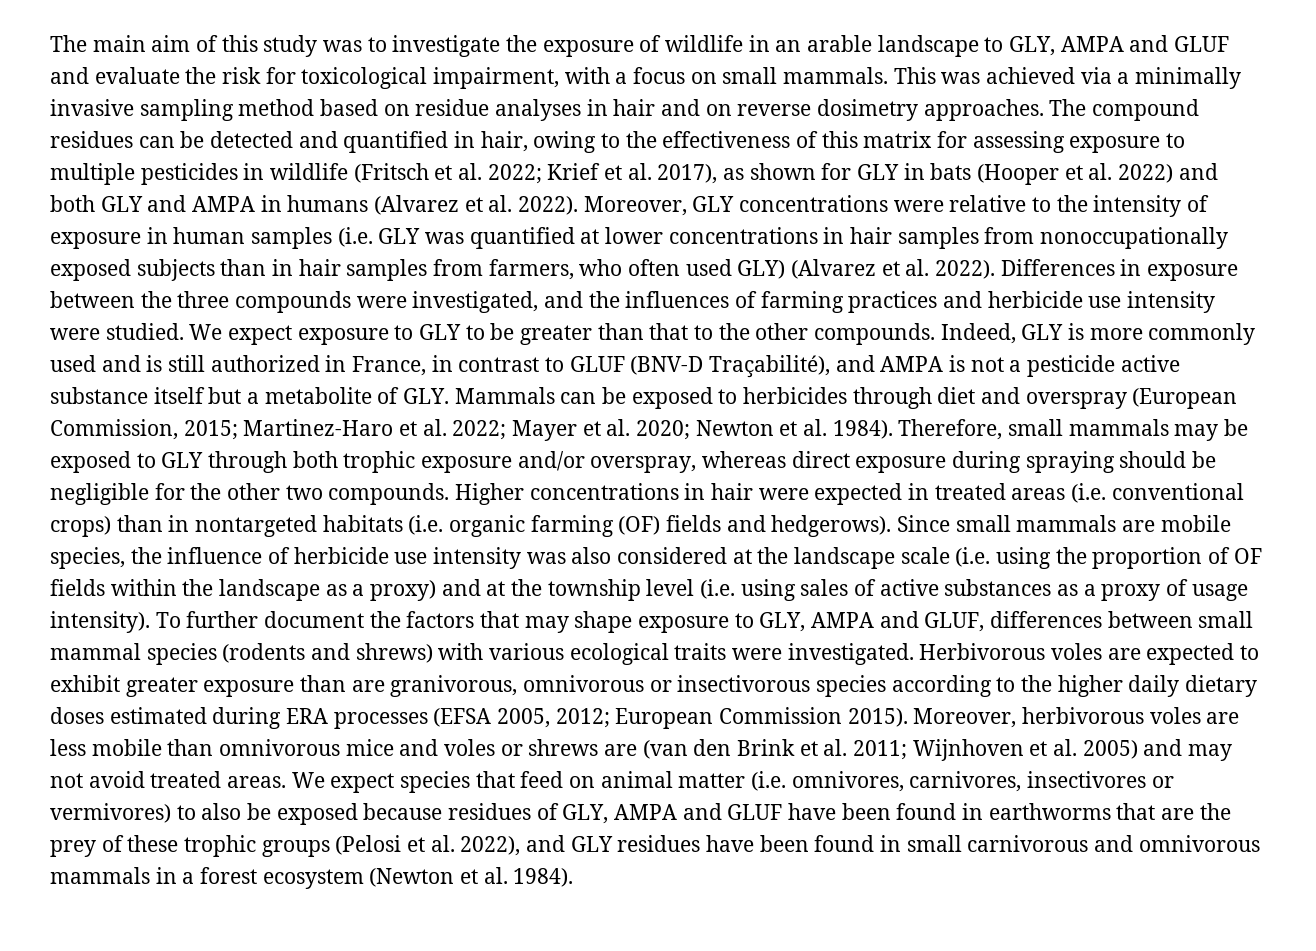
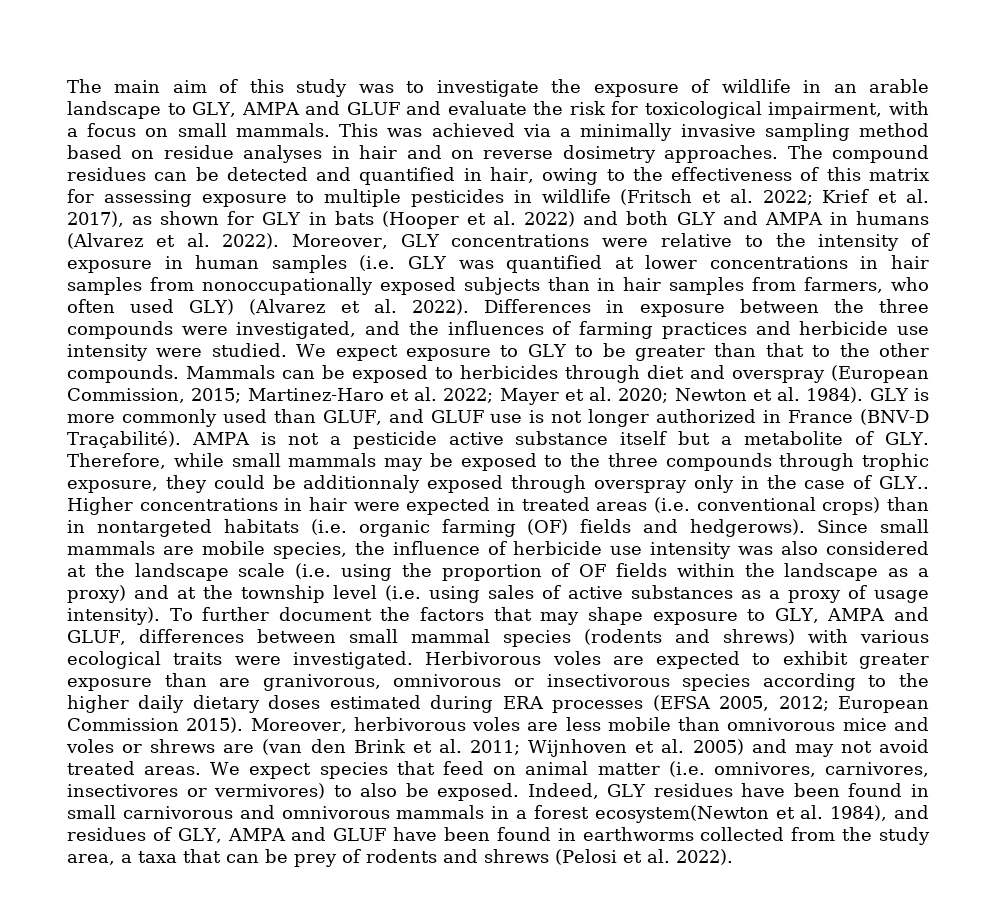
[940,323,1256,345] [50,355,1180,378] [50,387,450,404] Indeed, GLY is more commonly used and is still authorized in France, in contrast to GLUF (BNV-D Traçabilité), and AMPA is not a pesticide active substance itself but a metabolite of GLY. -> (179, 374) none
[898,419,1003,440] Therefore, -> [869,388,929,401] [67,409,930,427] [67,431,930,449] [67,453,224,469] GLY is more commonly used than GLUF, and GLUF use is not longer authorized in France (BNV-D Traçabilité). AMPA is not a pesticide active substance itself but a metabolite of GLY. Therefore, while
[161,451,1217,473] [50,483,450,505] GLY through both trophic exposure and/or overspray, whereas direct exposure during spraying should be negligible for the other two compounds. -> [570,453,929,471] [67,475,930,493] the three compounds through trophic exposure, they could be additionnaly exposed through overspray only in the case of GLY..
[276,803,1231,825] [50,835,566,857] exposed because residues of GLY, AMPA and GLUF have been found in earthworms that are the prey of these trophic groups (Pelosi et al. 2022), and -> [437,783,599,801] exposed. Indeed,
[262,867,574,889] ecosystem (Newton et al. 1984). -> [594,805,930,823] [67,827,930,845] [67,849,733,867] ecosystem(Newton et al. 1984), and residues of GLY, AMPA and GLUF have been found in earthworms collected from the study area, a taxa that can be prey of rodents and shrews (Pelosi et al. 2022).

